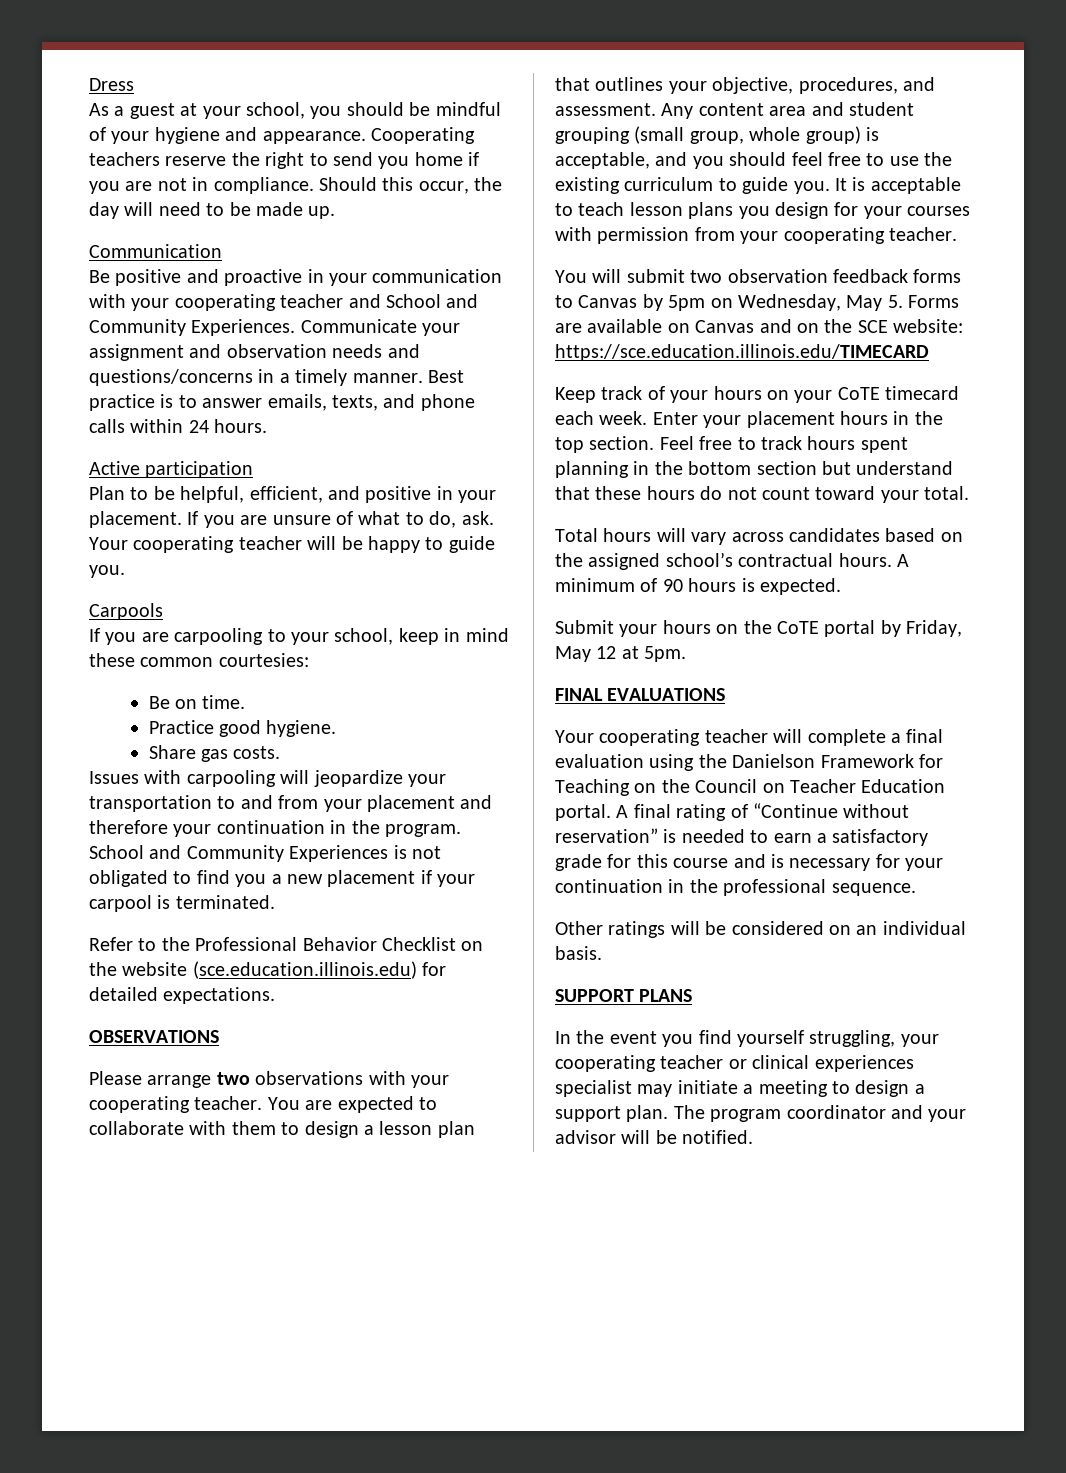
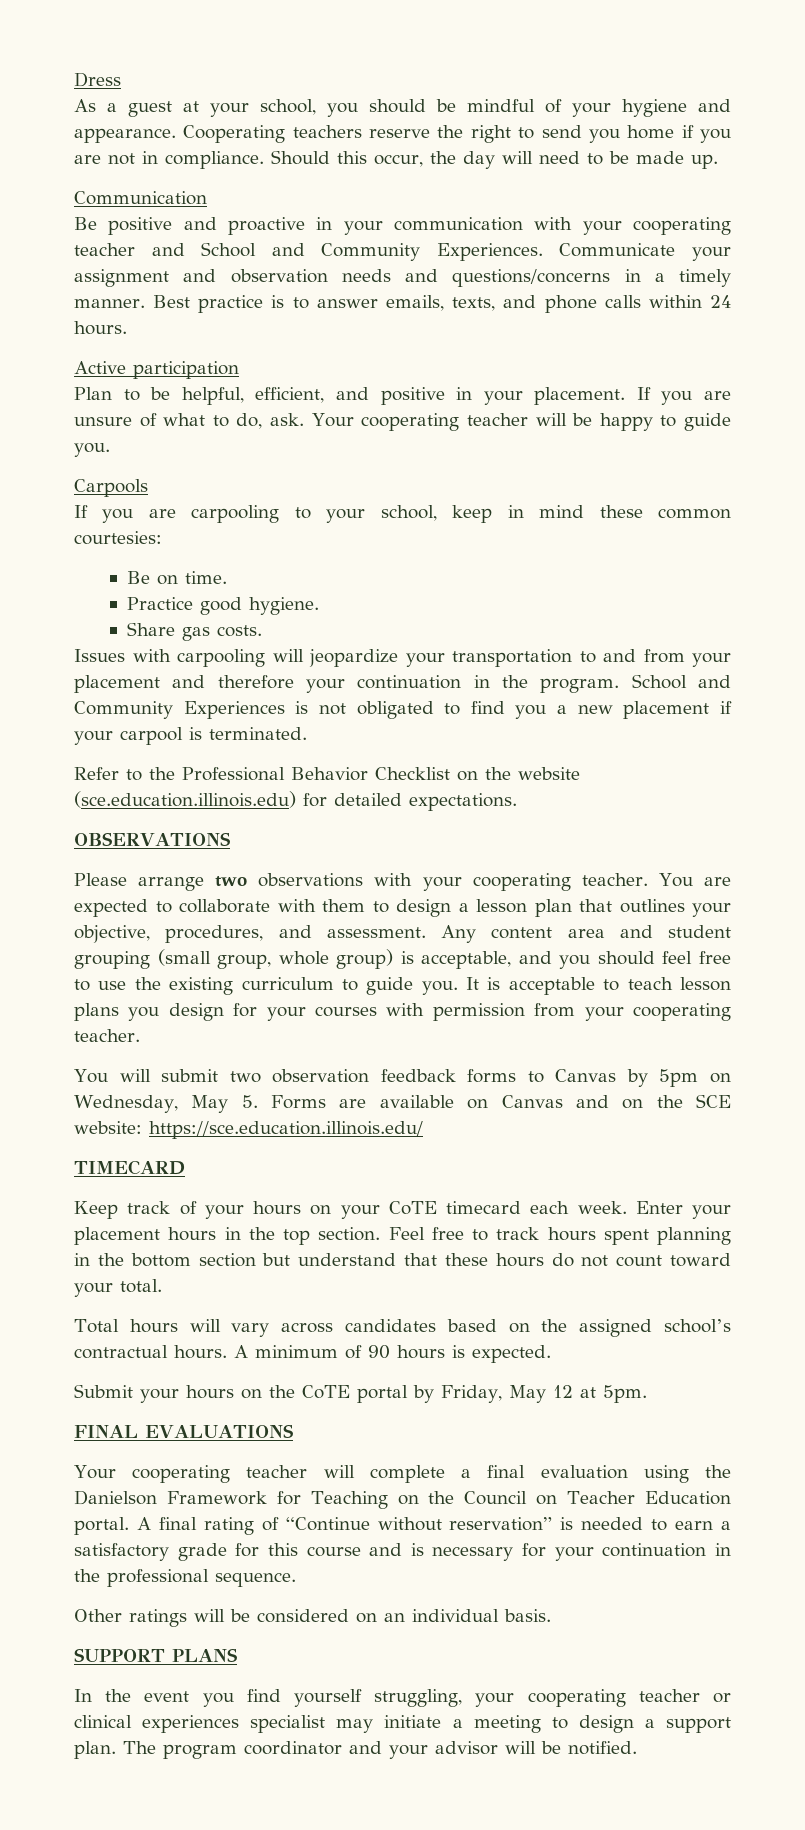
[555,344,929,361] https://sce.education.illinois.edu/TIMECARD -> [149,1121,423,1139] [74,1160,185,1175] https://sce.education.illinois.edu/ // TIMECARD

